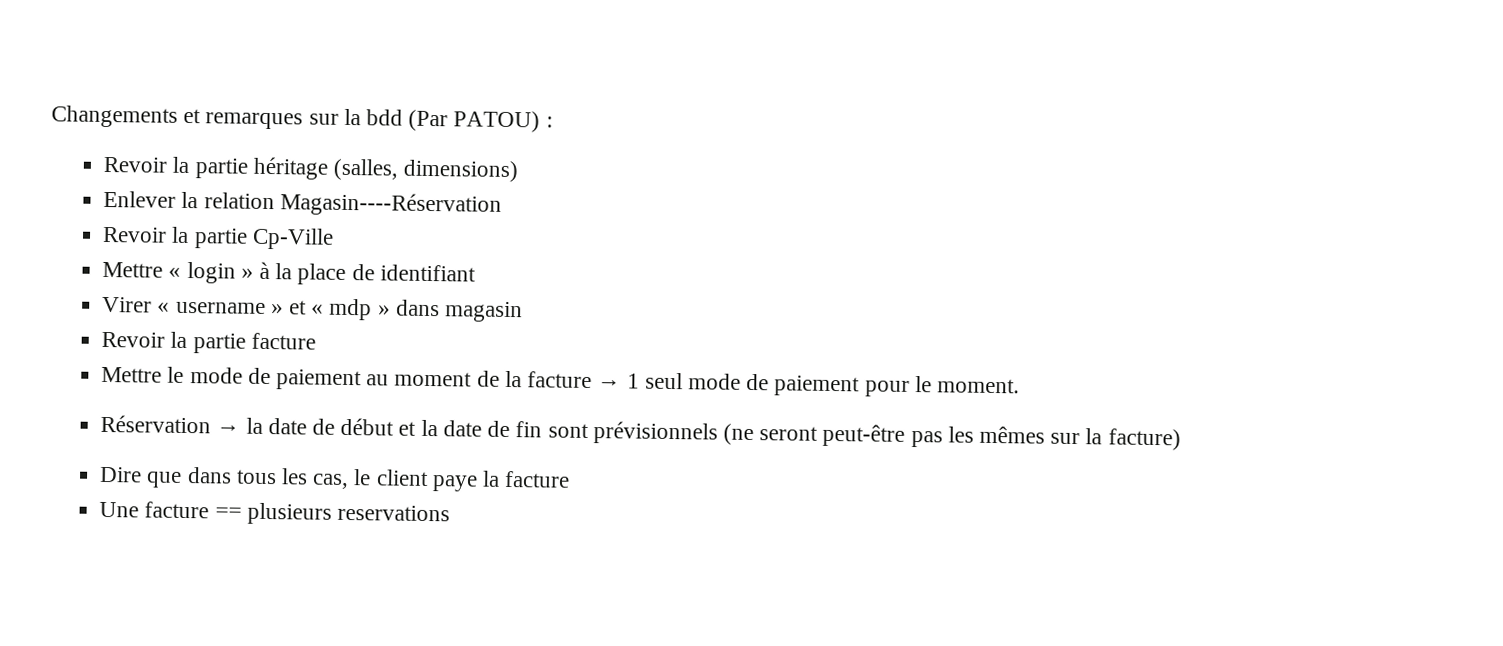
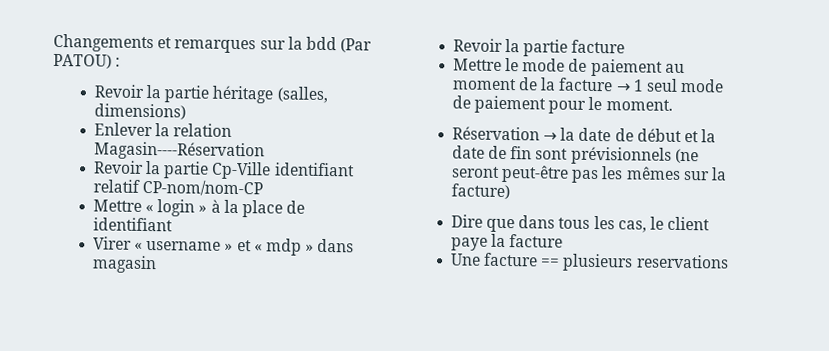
(334, 238) none -> [273,162,355,177] [92,179,264,197] identifiant relatif CP-nom/nom-CP

